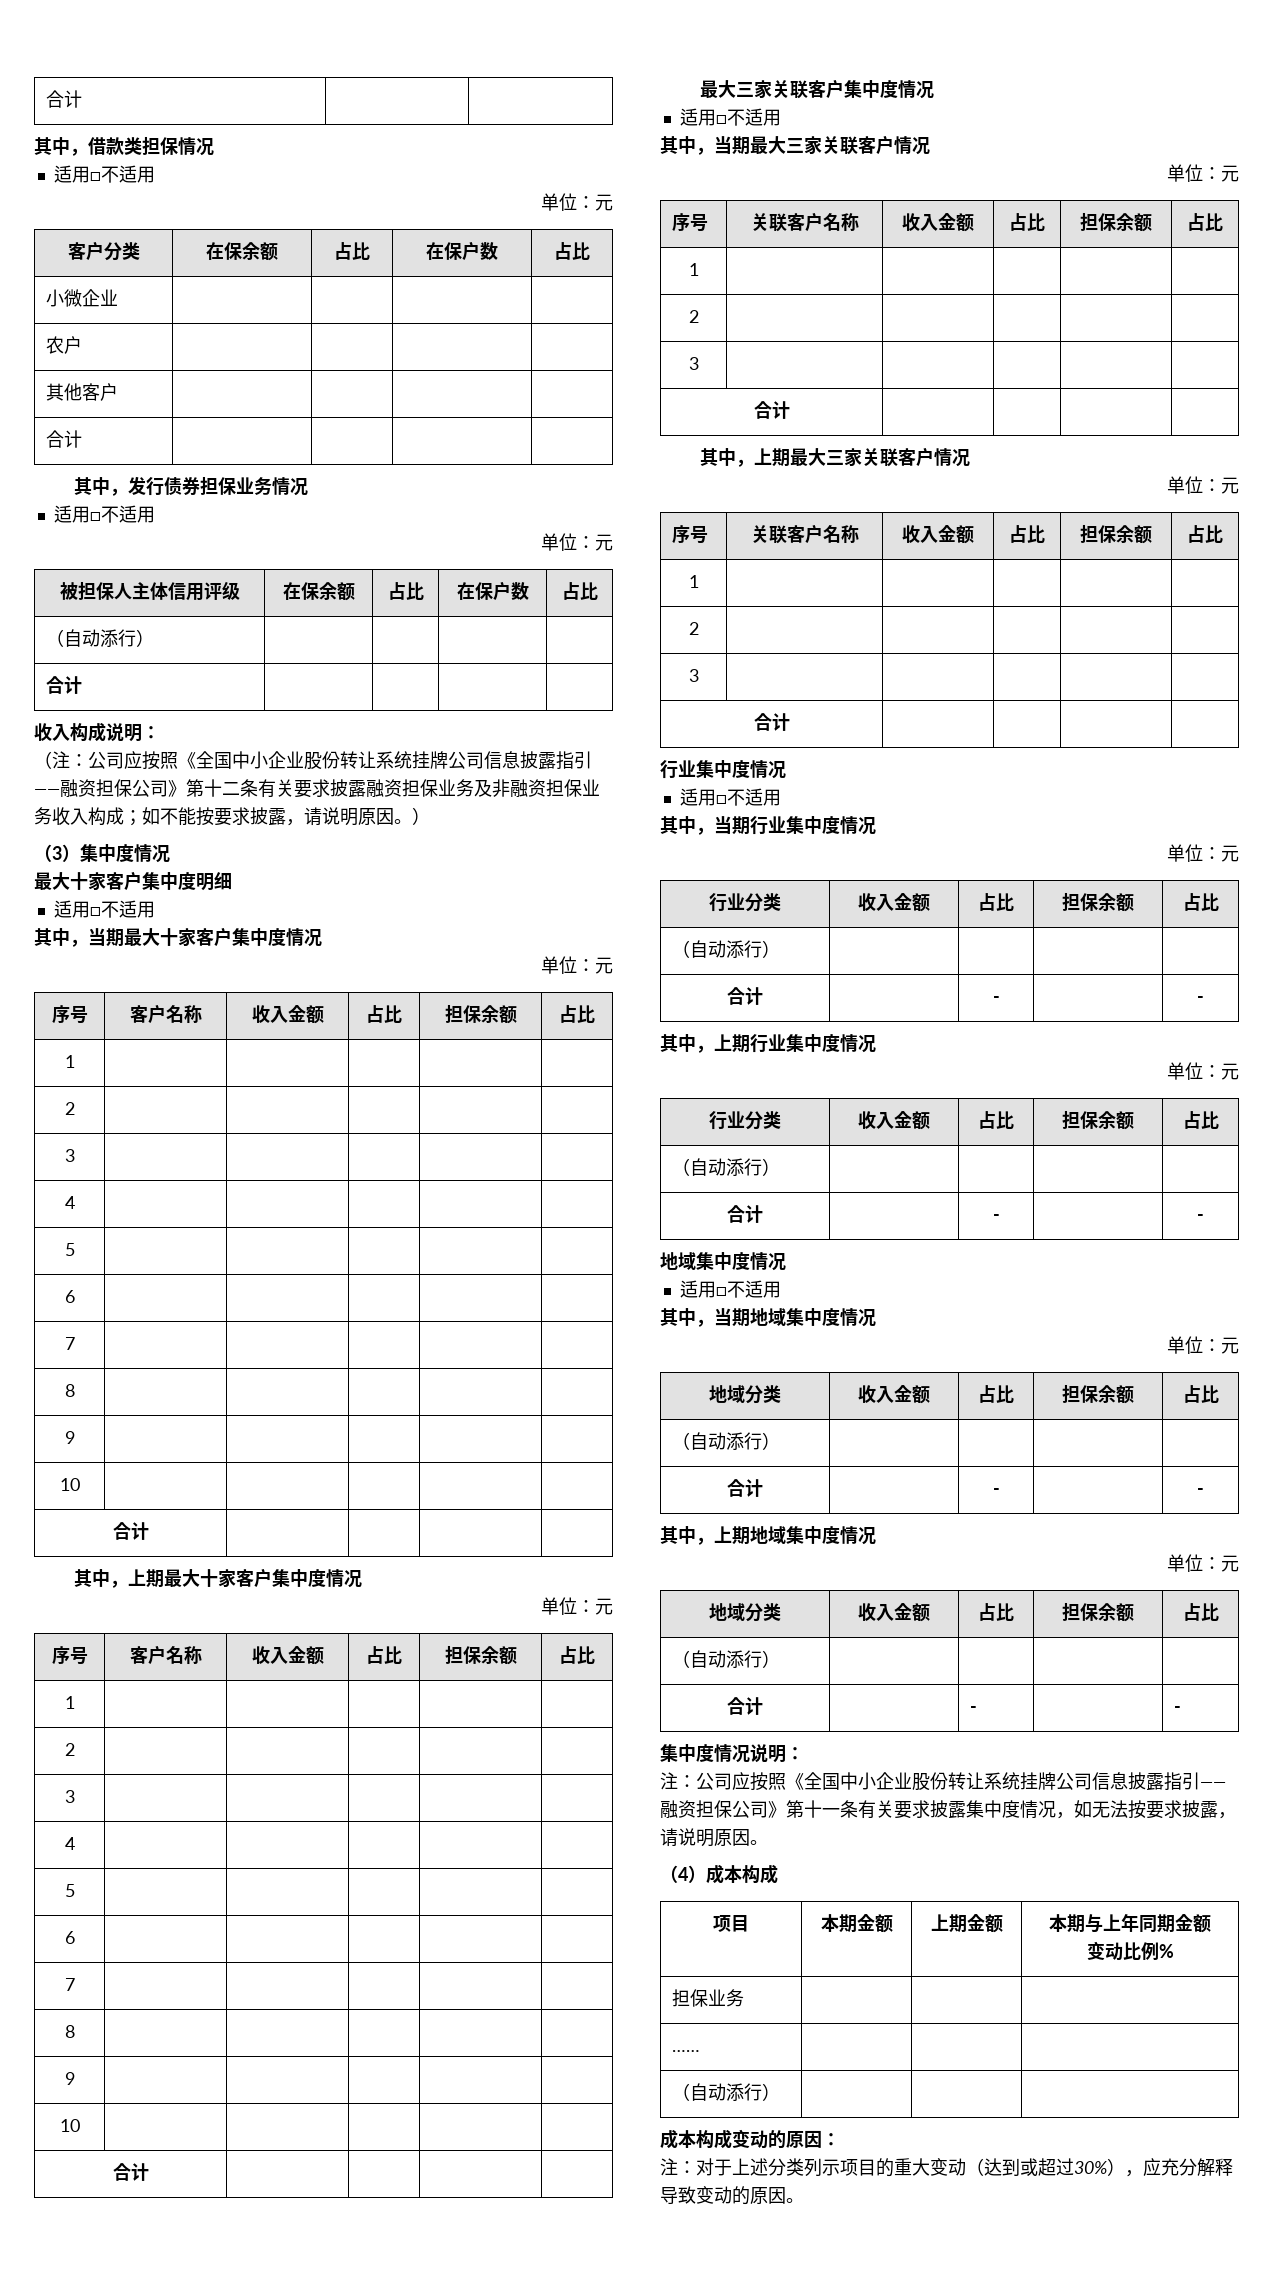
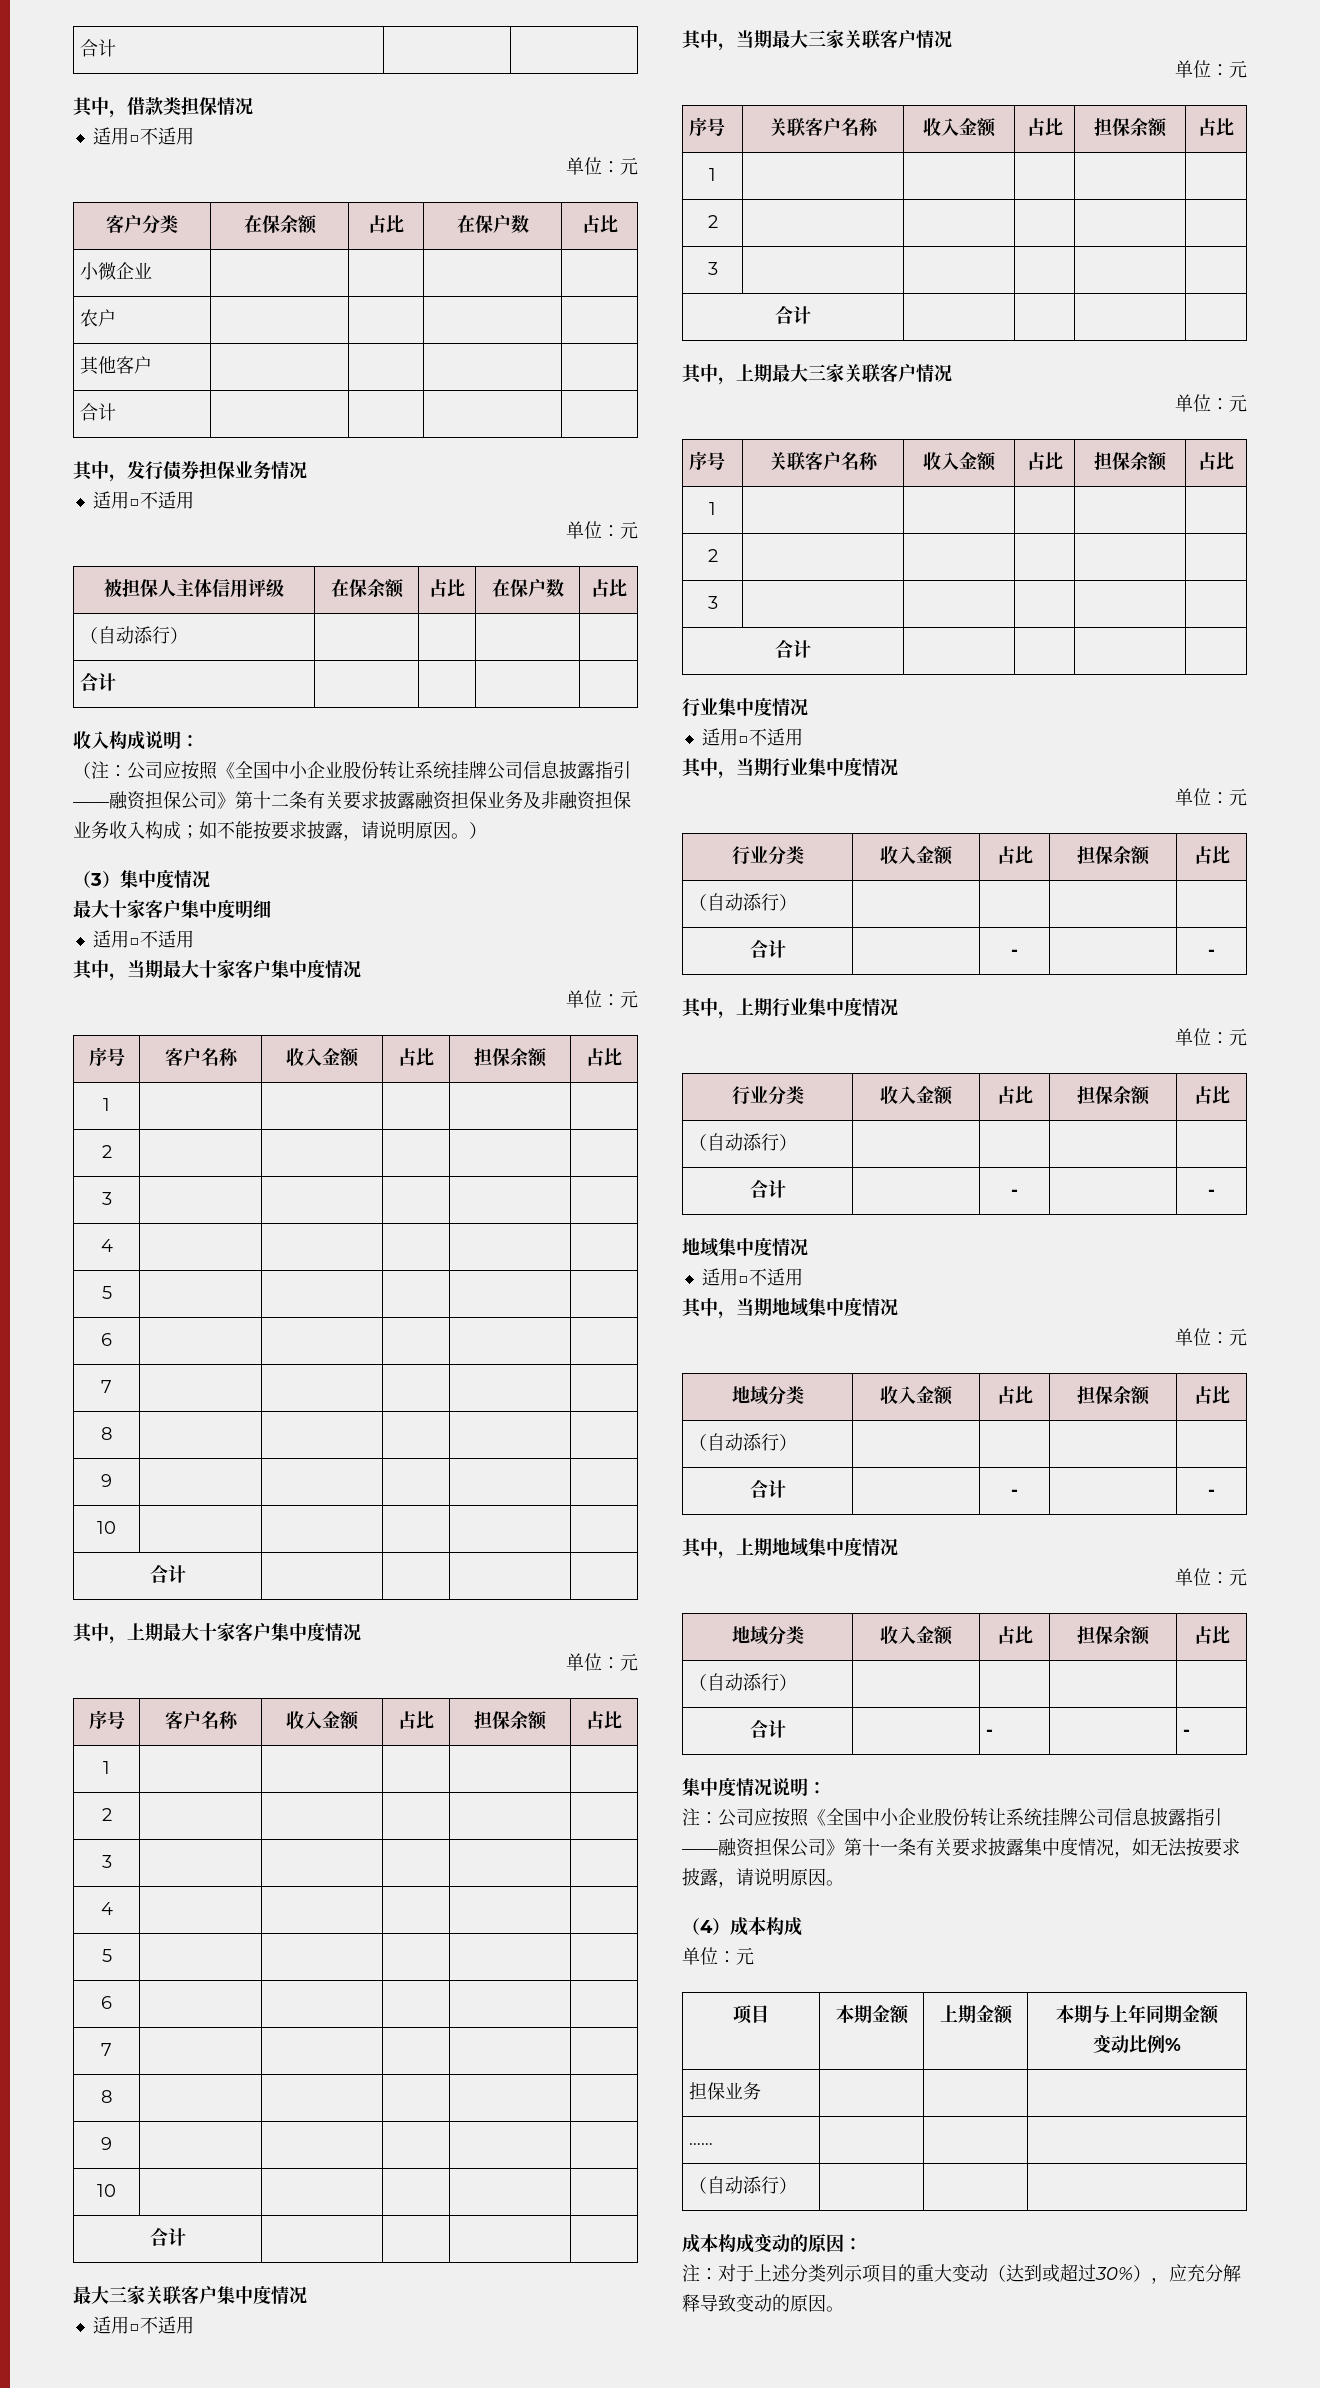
(778, 1874) none -> [682,1947,754,1965] // 单位：元

